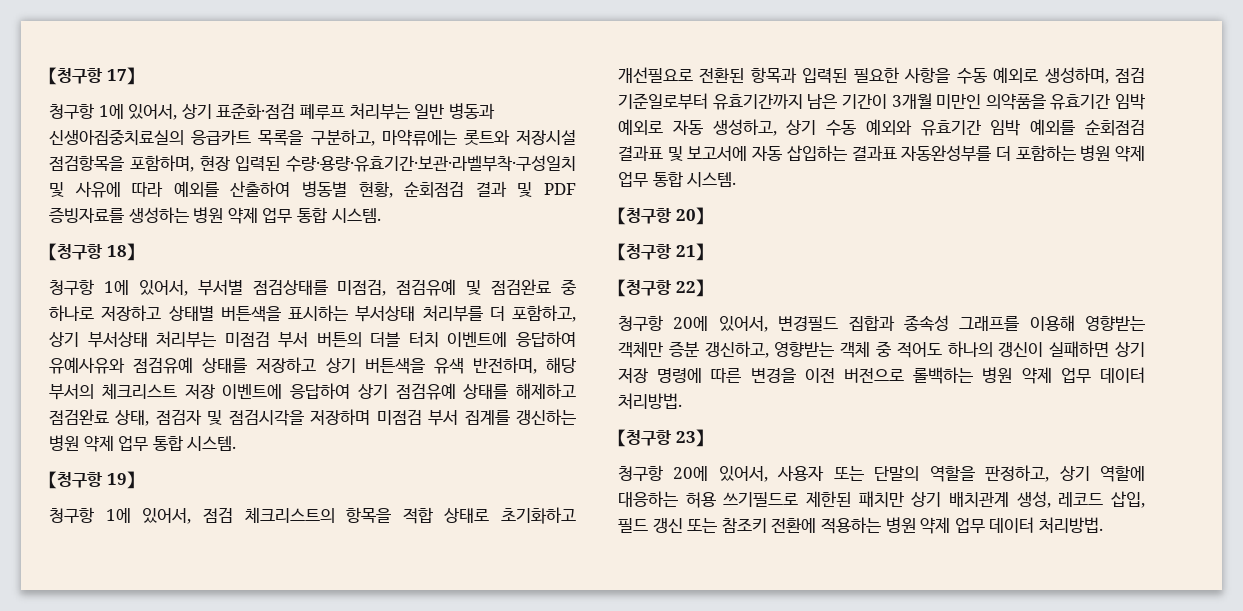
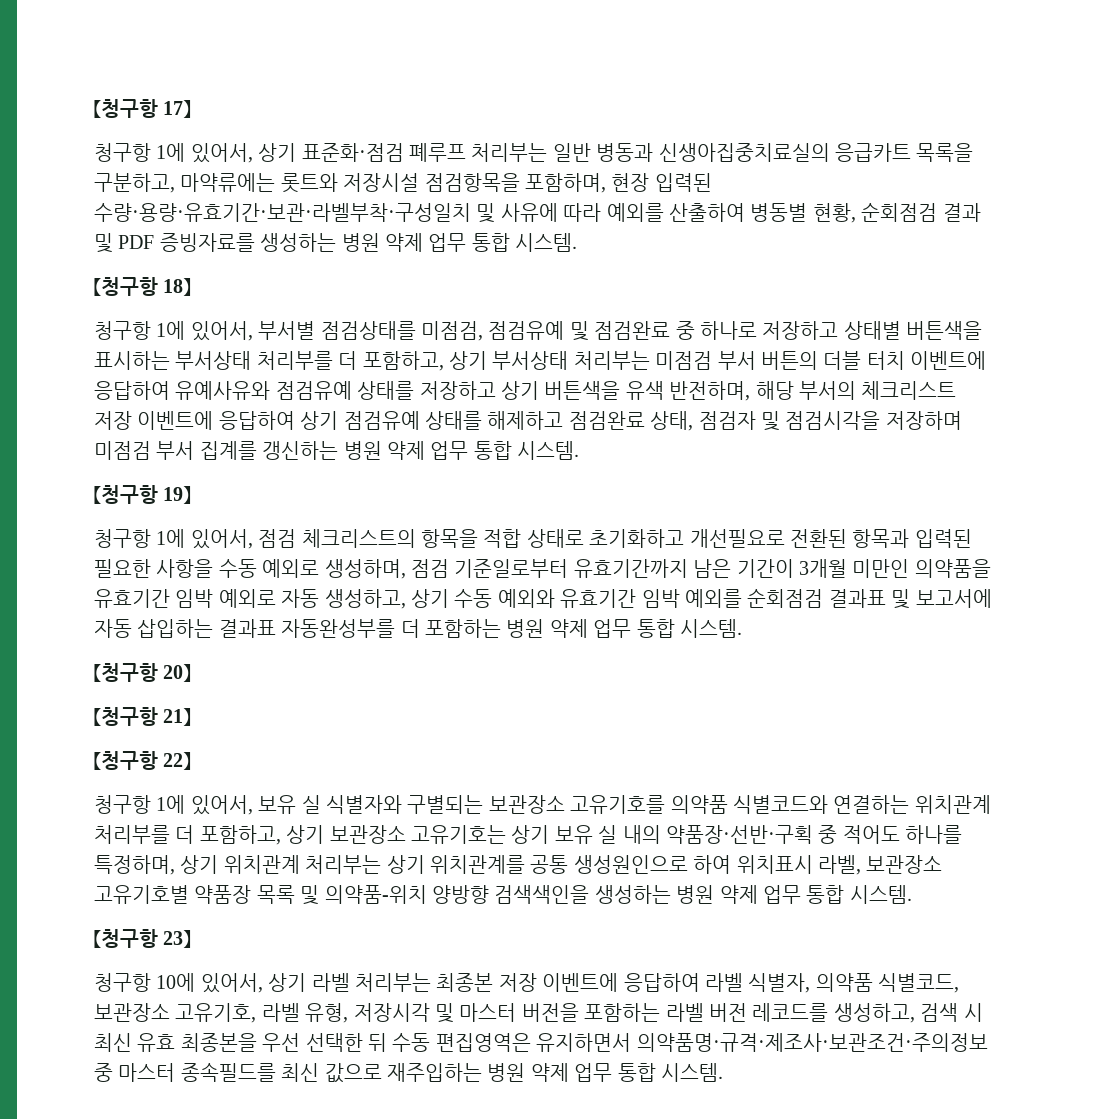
[673,315,1145,332] [618,341,1145,358] [618,367,1145,384] [618,393,682,409] 20에 있어서, 변경필드 집합과 종속성 그래프를 이용해 영향받는 객체만 증분 갱신하고, 영향받는 객체 중 적어도 하나의 갱신이 실패하면 상기 저장 명령에 따른 변경을 이전 버전으로 롤백하는 병원 약제 업무 데이터 처리방법. -> [156,795,991,815] [94,825,963,845] [94,855,943,875] [94,885,912,905] 1에 있어서, 보유 실 식별자와 구별되는 보관장소 고유기호를 의약품 식별코드와 연결하는 위치관계 처리부를 더 포함하고, 상기 보관장소 고유기호는 상기 보유 실 내의 약품장·선반·구획 중 적어도 하나를 특정하며, 상기 위치관계 처리부는 상기 위치관계를 공통 생성원인으로 하여 위치표시 라벨, 보관장소 고유기호별 약품장 목록 및 의약품-위치 양방향 검색색인을 생성하는 병원 약제 업무 통합 시스템.
[673,465,1145,482] [618,491,1145,508] [618,517,1103,534] 20에 있어서, 사용자 또는 단말의 역할을 판정하고, 상기 역할에 대응하는 허용 쓰기필드로 제한된 패치만 상기 배치관계 생성, 레코드 삽입, 필드 갱신 또는 참조키 전환에 적용하는 병원 약제 업무 데이터 처리방법. -> [156,973,960,993] [94,1003,983,1023] [94,1033,988,1052] [94,1062,723,1083] 10에 있어서, 상기 라벨 처리부는 최종본 저장 이벤트에 응답하여 라벨 식별자, 의약품 식별코드, 보관장소 고유기호, 라벨 유형, 저장시각 및 마스터 버전을 포함하는 라벨 버전 레코드를 생성하고, 검색 시 최신 유효 최종본을 우선 선택한 뒤 수동 편집영역은 유지하면서 의약품명·규격·제조사·보관조건·주의정보 중 마스터 종속필드를 최신 값으로 재주입하는 병원 약제 업무 통합 시스템.

